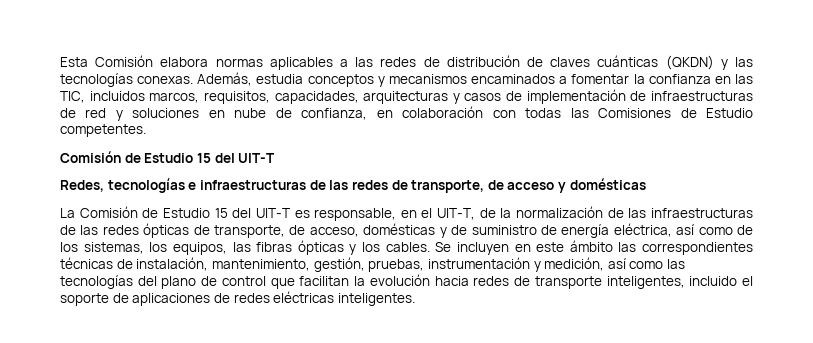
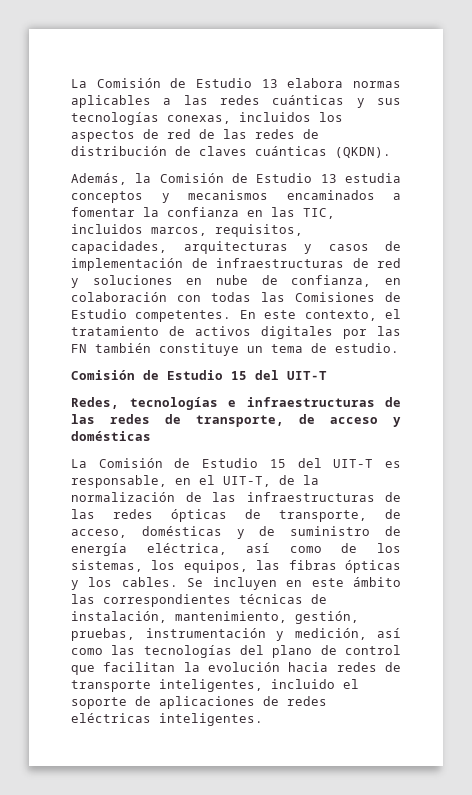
[60,55,154,67] Esta Comisión -> [71,78,278,88] La Comisión de Estudio 13
(417, 62) none -> [272,95,401,108] [71,112,343,125] [71,129,295,142] cuánticas y sus tecnologías conexas, incluidos los aspectos de red de las redes
[665,55,754,70] [60,72,253,87] (QKDN) y las tecnologías conexas. Además, -> [335,147,391,158] [71,173,337,185] (QKDN). // Además, la Comisión de Estudio 13
(146, 130) none -> [239,309,401,321] [71,326,401,339] [71,343,399,356] En este contexto, el tratamiento de activos digitales por las FN también constituye un tema de estudio.

